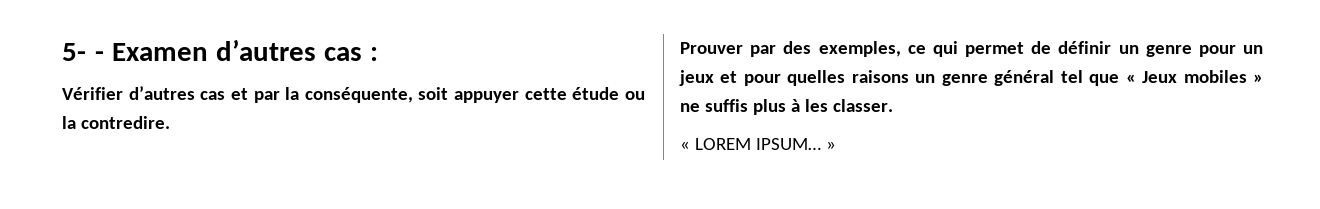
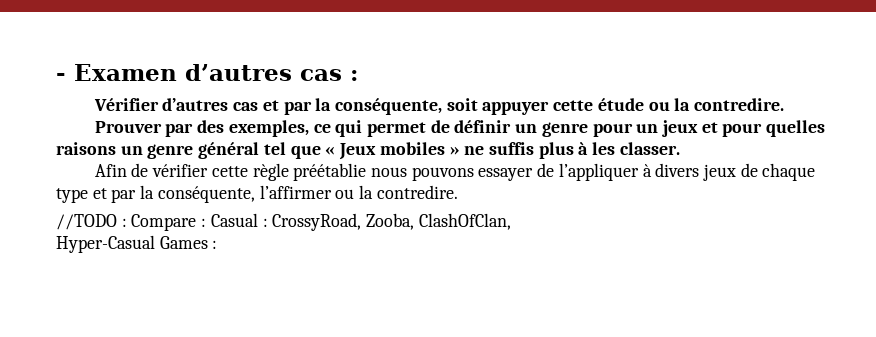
[62,43,86,61] 5- -> (56, 77) none
[680,138,836,150] « LOREM IPSUM… » -> [94,163,816,181] [56,185,458,203] [56,213,511,231] [56,235,218,253] Afin de vérifier cette règle préétablie nous pouvons essayer de l’appliquer à divers jeux de chaque type et par la conséquente, l’affirmer ou la contredire. // //TODO : Compare : Casual : CrossyRoad, Zooba, ClashOfClan, // Hyper-Casual Games :

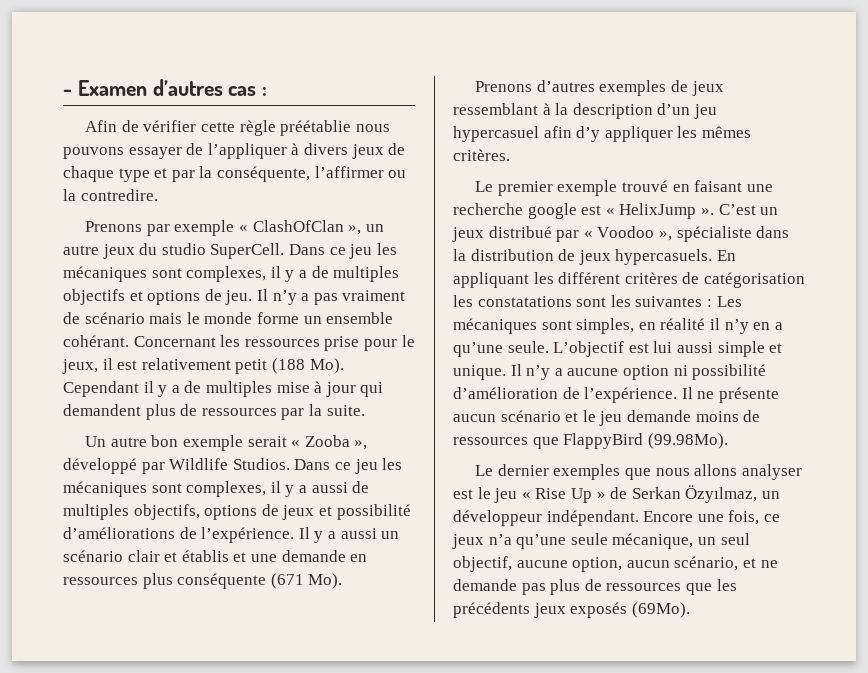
[93,98,785,115] [94,120,826,137] [56,142,680,160] // Vérifier d’autres cas et par la conséquente, soit appuyer cette étude ou la contredire. // Prouver par des exemples, ce qui permet de définir un genre pour un jeux et pour quelles raisons un genre général tel que « Jeux mobiles » ne suffis plus à les classer. -> (268, 91) none
[56,213,511,231] [56,235,218,253] //TODO : Compare : Casual : CrossyRoad, Zooba, ClashOfClan, // Hyper-Casual Games : -> [85,220,384,236] [63,243,397,259] [63,266,400,282] [63,289,406,305] [63,312,394,324] [63,335,415,351] [62,358,344,374] [63,381,384,397] [63,404,365,420] [85,435,368,451] [63,458,403,474] [63,481,370,497] [63,504,411,520] [63,527,400,543] [63,550,368,562] [63,573,343,589] [475,80,724,96] [453,103,717,119] [453,126,751,142] [453,149,510,161] [475,180,773,196] [453,203,779,219] [452,226,790,242] [453,249,736,265] [453,272,805,288] [453,295,742,307] [453,318,783,334] [453,341,783,357] [453,364,767,380] [453,387,779,403] [453,410,761,426] [453,433,728,449] [475,464,802,480] [453,485,780,503] [453,510,780,526] [452,533,750,549] [453,556,778,572] [453,579,737,595] [453,602,690,618] Prenons par exemple « ClashOfClan », un autre jeux du studio SuperCell. Dans ce jeu les mécaniques sont complexes, il y a de multiples objectifs et options de jeu. Il n’y a pas vraiment de scénario mais le monde forme un ensemble cohérant. Concernant les ressources prise pour le jeux, il est relativement petit (188 Mo). Cependant il y a de multiples mise à jour qui demandent plus de ressources par la suite. // Un autre bon exemple serait « Zooba », développé par Wildlife Studios. Dans ce jeu les mécaniques sont complexes, il y a aussi de multiples objectifs, options de jeux et possibilité d’améliorations de l’expérience. Il y a aussi un scénario clair et établis et une demande en ressources plus conséquente (671 Mo). // Prenons d’autres exemples de jeux ressemblant à la description d’un jeu hypercasuel afin d’y appliquer les mêmes critères. // Le premier exemple trouvé en faisant une recherche google est « HelixJump ». C’est un jeux distribué par « Voodoo », spécialiste dans la distribution de jeux hypercasuels. En appliquant les différent critères de catégorisation les constatations sont les suivantes : Les mécaniques sont simples, en réalité il n’y en a qu’une seule. L’objectif est lui aussi simple et unique. Il n’y a aucune option ni possibilité d’amélioration de l’expérience. Il ne présente aucun scénario et le jeu demande moins de ressources que FlappyBird (99.98Mo). // Le dernier exemples que nous allons analyser est le jeu « Rise Up » de Serkan Özyılmaz, un développeur indépendant. Encore une fois, ce jeux n’a qu’une seule mécanique, un seul objectif, aucune option, aucun scénario, et ne demande pas plus de ressources que les précédents jeux exposés (69Mo).

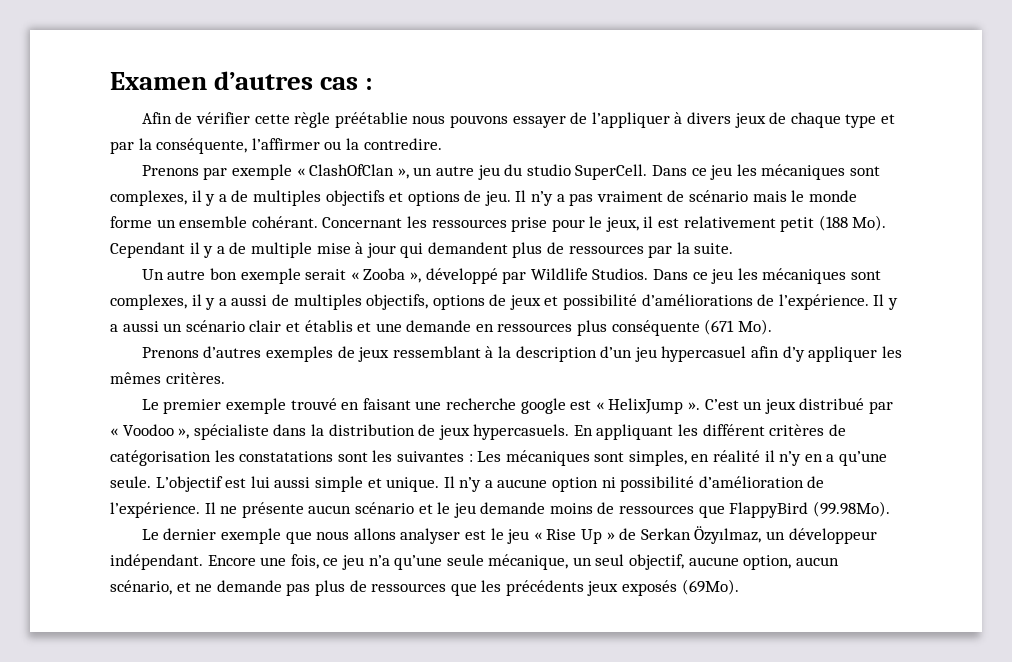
[63,89,72,96] - -> (110, 81) none
[102,244,135,259] jeux -> [477,165,500,180] jeu
[205,381,272,397] multiples -> [250,242,312,258] multiple
[553,464,621,480] exemples -> [221,528,282,544] exemple
[452,534,484,549] jeux -> [341,555,364,570] jeu

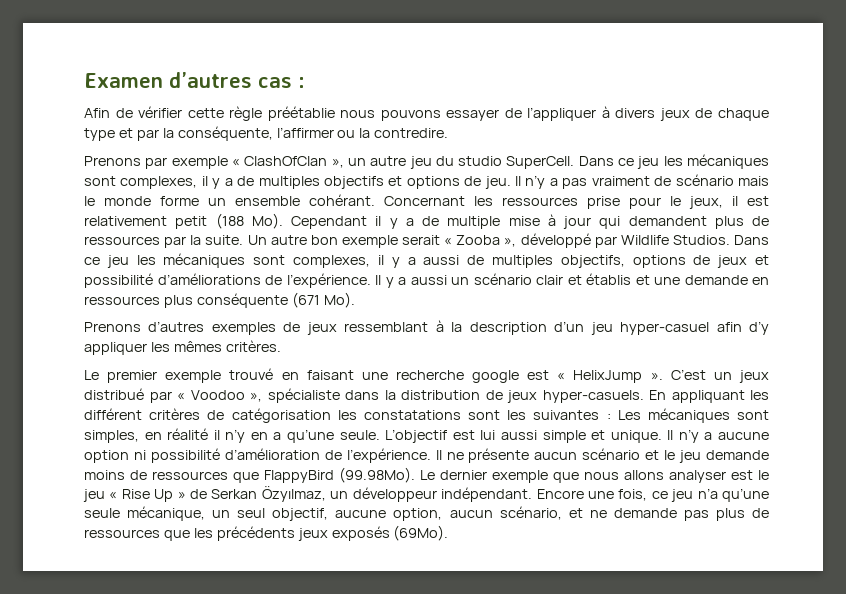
(734, 248) // -> (244, 240) none
[661,346,747,362] hypercasuel -> [620,322,710,335] hyper-casuel
[473,424,570,440] hypercasuels. -> [542,390,644,403] hyper-casuels.
(890, 509) // -> (415, 475) none

